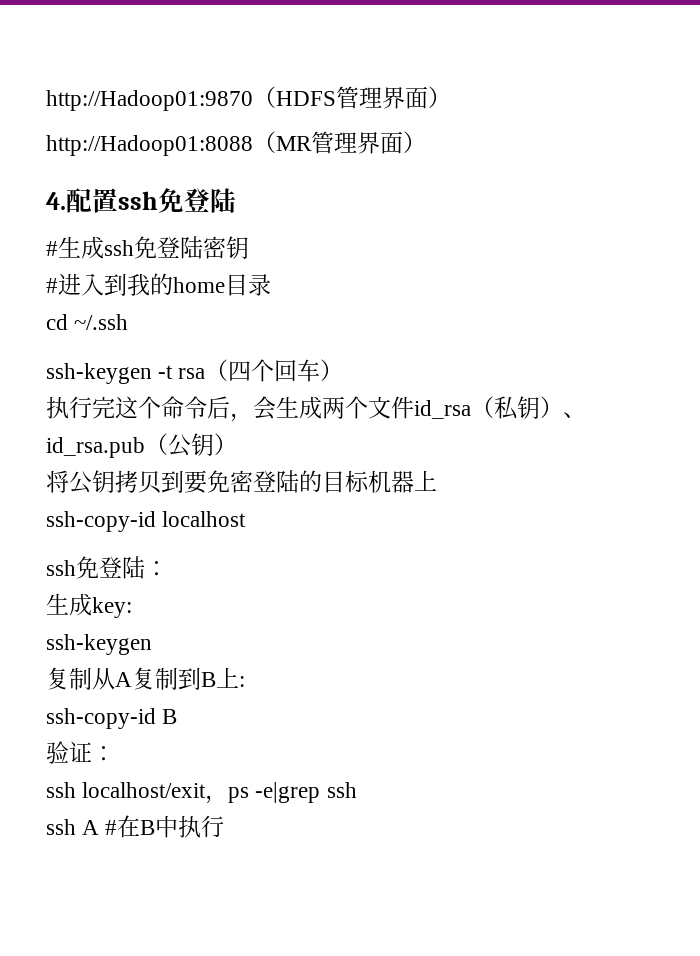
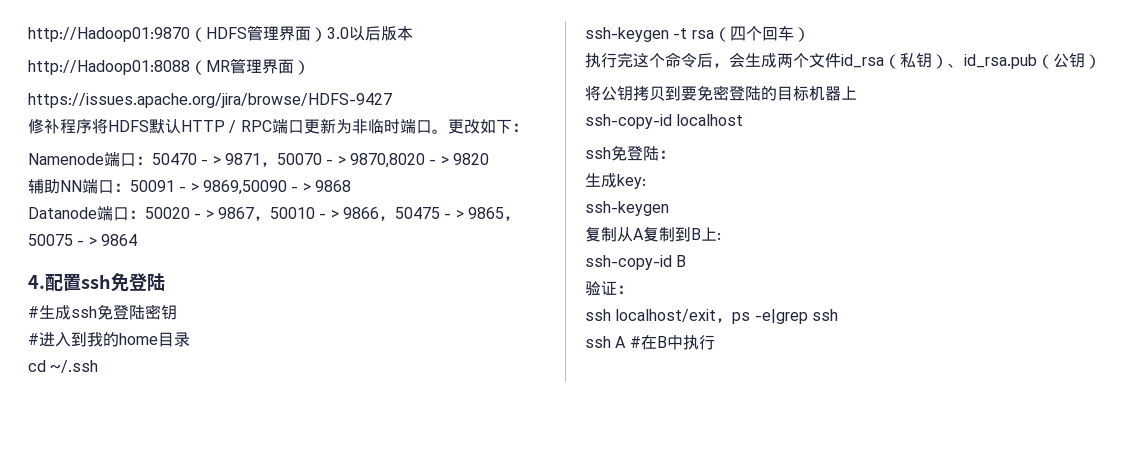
(451, 97) none -> [327,26,413,41] 3.0以后版本
(426, 142) none -> [28,93,392,108] [28,118,528,134] [28,152,489,168] [28,178,351,195] [28,206,520,221] [28,234,137,246] // https://issues.apache.org/jira/browse/HDFS-9427 // 修补程序将HDFS默认HTTP / RPC端口更新为非临时端口。更改如下： // Namenode端口：50470 - > 9871，50070 - > 9870,8020 - > 9820 // 辅助NN端口：50091 - > 9869,50090 - > 9868 // Datanode端口：50020 - > 9867，50010 - > 9866，50475 - > 9865，50075 - > 9864

